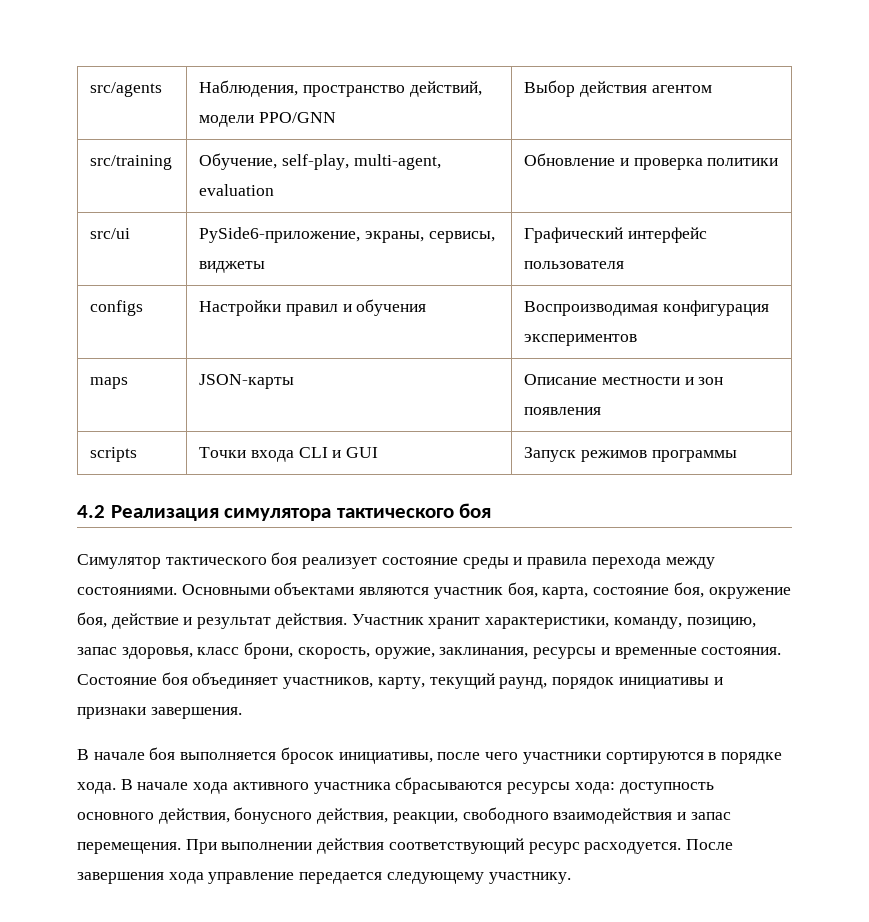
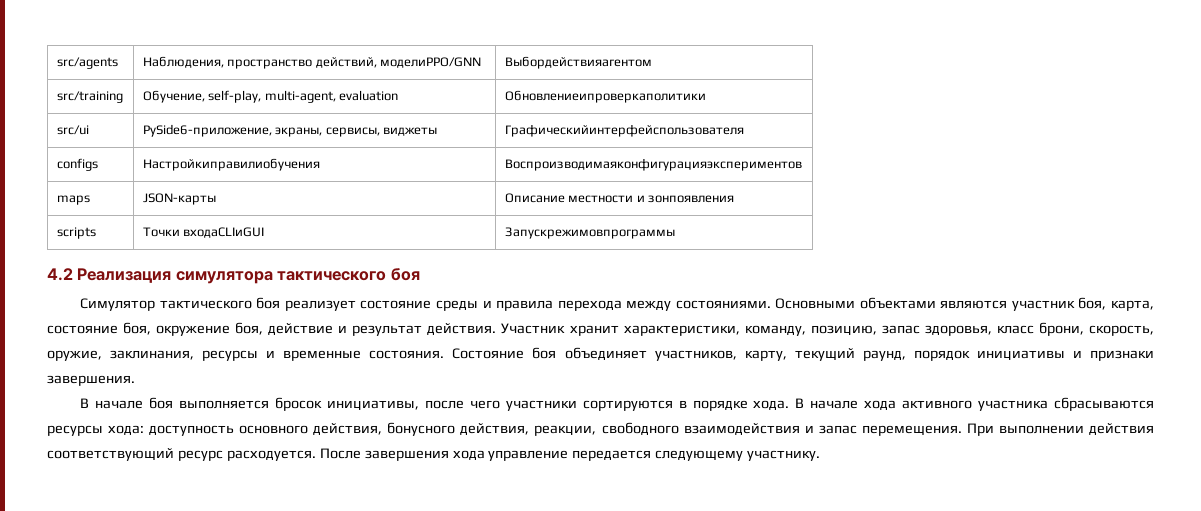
[199,112,336,127] [524,80,712,97] модели PPO/GNN | Выбор действия агентом -> [380,57,482,68] [504,56,652,69] моделиPPO/GNN | Выбордействияагентом
[524,153,779,170] Обновление и проверка политики -> [504,90,706,103] Обновлениеипроверкаполитики
[524,227,707,243] [524,261,625,269] [90,300,144,316] [199,299,427,316] [524,300,769,316] [524,334,638,346] Графический интерфейс пользователя // configs | Настройки правил и обучения | Воспроизводимая конфигурация экспериментов -> [504,125,744,137] [56,158,98,171] [142,158,320,171] [504,159,802,171] Графическийинтерфейспользователя // configs | Настройкиправилиобучения | Воспроизводимаяконфигурацияэкспериментов
[698,377,724,385] [524,407,602,415] зон появления -> [648,195,735,203] зонпоявления
[250,447,379,462] [524,447,737,462] входа CLI и GUI | Запуск режимов программы -> [183,227,265,238] [504,227,675,239] входаCLIиGUI | Запускрежимовпрограммы

